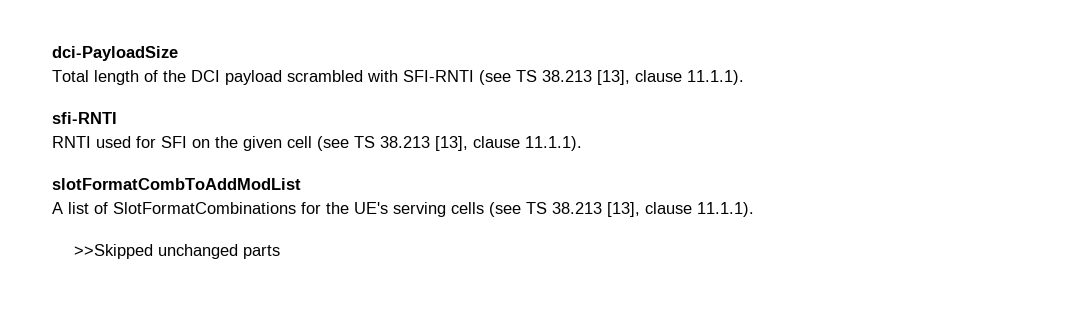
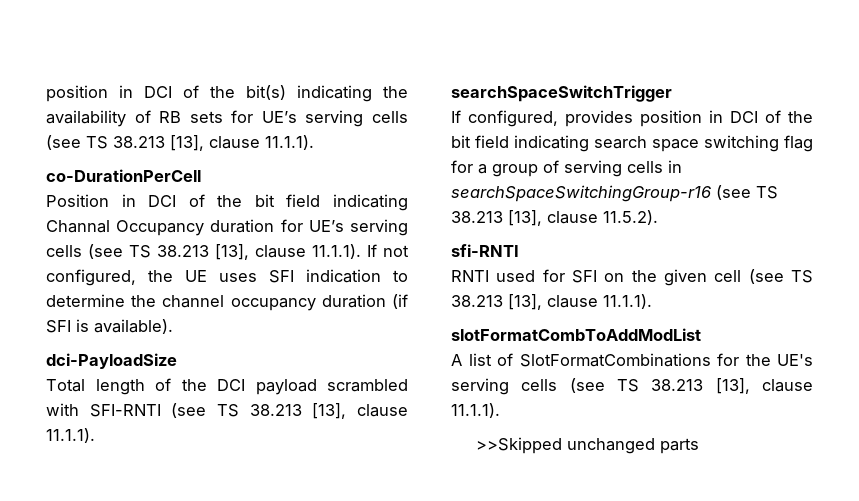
(52, 53) none -> [46,85,408,102] [46,110,408,127] [46,135,314,151] [46,169,201,182] [46,194,408,211] [46,219,408,236] [46,244,409,260] [46,269,408,286] [46,294,408,311] [46,319,173,334] position in DCI of the bit(s) indicating the availability of RB sets for UE’s serving cells (see TS 38.213 [13], clause 11.1.1). // co-DurationPerCell // Position in DCI of the bit field indicating Channal Occupancy duration for UE’s serving cells (see TS 38.213 [13], clause 11.1.1). If not configured, the UE uses SFI indication to determine the channel occupancy duration (if SFI is available). //
(744, 77) none -> [451,85,672,102] [451,110,813,127] [451,135,813,152] [451,160,682,177] [451,185,778,202] [451,210,658,226] // searchSpaceSwitchTrigger // If configured, provides position in DCI of the bit field indicating search space switching flag for a group of serving cells in searchSpaceSwitchingGroup-r16 (see TS 38.213 [13], clause 11.5.2).

